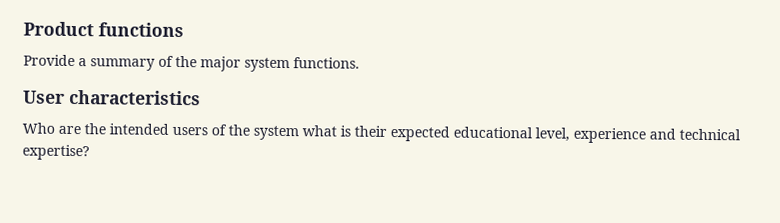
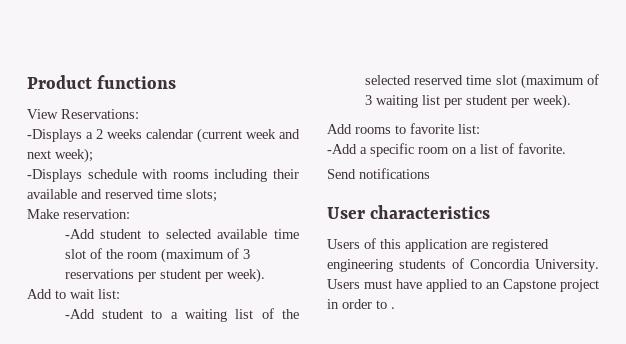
[23,54,360,73] [23,89,201,106] [22,122,741,144] [22,144,90,161] Provide a summary of the major system functions. // User characteristics // Who are the intended users of the system what is their expected educational level, experience and technical expertise? -> [27,109,139,119] [27,128,300,143] [27,148,93,163] [27,169,299,182] [27,189,217,202] [27,209,130,219] [64,229,299,239] [64,248,250,263] [64,268,265,283] [27,289,120,299] [64,308,299,322] [364,74,599,89] [364,94,571,109] [327,123,480,134] [327,143,566,157] [327,168,430,179] [327,205,491,219] [327,238,549,252] [327,258,599,272] [327,279,599,292] [327,299,395,309] View Reservations: // -Displays a 2 weeks calendar (current week and next week); // -Displays schedule with rooms including their available and reserved time slots; // Make reservation: // -Add student to selected available time slot of the room (maximum of 3 reservations per student per week). // Add to wait list: // -Add student to a waiting list of the selected reserved time slot (maximum of 3 waiting list per student per week). // Add rooms to favorite list: // -Add a specific room on a list of favorite. // Send notifications // User characteristics // Users of this application are registered engineering students of Concordia University. Users must have applied to an Capstone project in order to .

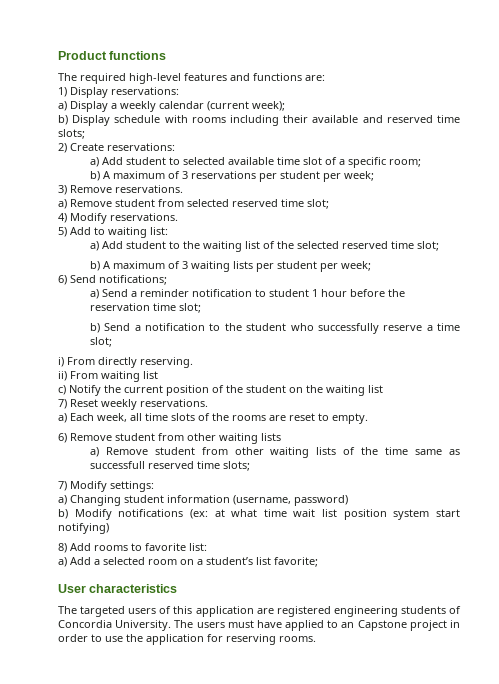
[27,109,139,119] [27,128,300,143] [27,150,51,159] View Reservations: // -Displays a 2 weeks calendar (current week and next -> [58,73,325,84] [58,87,179,98] [58,101,249,112] The required high-level features and functions are: // 1) Display reservations: // a) Display a weekly calendar (current
[27,169,82,182] -Displays -> [58,115,111,126] b) Display
[27,209,130,219] [64,229,95,239] Make reservation: // -Add -> [58,143,175,153] [89,157,123,167] 2) Create reservations: // a) Add
[105,248,224,263] the room (maximum -> [338,157,421,168] [89,171,165,181] a specific room; // b) A maximum
[226,268,265,283] week). // -> [343,171,374,181] [58,185,183,195] [58,199,329,209] [58,213,178,224] [58,227,67,237] week; // 3) Remove reservations. // a) Remove student from selected reserved time slot; // 4) Modify reservations. // 5)
[70,289,120,299] [64,309,178,319] wait list: // -Add student to a -> [108,227,168,238] [89,241,200,251] waiting list: // a) Add student to the
[495,74,584,89] slot (maximum -> [416,241,439,251] [89,261,165,271] slot; // b) A maximum
[421,94,571,109] list per student per week). // -> [232,261,371,272] [58,275,167,285] [89,289,405,299] [89,303,201,313] [89,323,460,334] [89,337,112,347] [58,357,193,368] [58,371,158,382] [58,385,383,396] [58,399,208,410] [58,413,368,424] [58,433,281,444] [89,447,461,458] [89,461,250,471] [58,481,154,492] [58,495,348,506] [58,509,460,520] [58,523,109,534] [58,543,67,553] lists per student per week; // 6) Send notifications; // a) Send a reminder notification to student 1 hour before the reservation time slot; // b) Send a notification to the student who successfully reserve a time slot; // i) From directly reserving. // ii) From waiting list // c) Notify the current position of the student on the waiting list // 7) Reset weekly reservations. // a) Each week, all time slots of the rooms are reset to empty. // 6) Remove student from other waiting lists // a) Remove student from other waiting lists of the time same as successfull reserved time slots; // 7) Modify settings: // a) Changing student information (username, password) // b) Modify notifications (ex: at what time wait list position system start notifying) // 8)
[327,143,566,157] [327,168,430,179] -Add a specific room on a list of favorite. // Send notifications -> [58,557,318,567] a) Add a selected room on a student’s list favorite;
[327,239,360,249] Users -> [58,606,157,617] The targeted users
[327,279,360,289] Users -> [174,620,225,628] The users
[391,307,395,309] . -> [105,634,316,645] use the application for reserving rooms.

